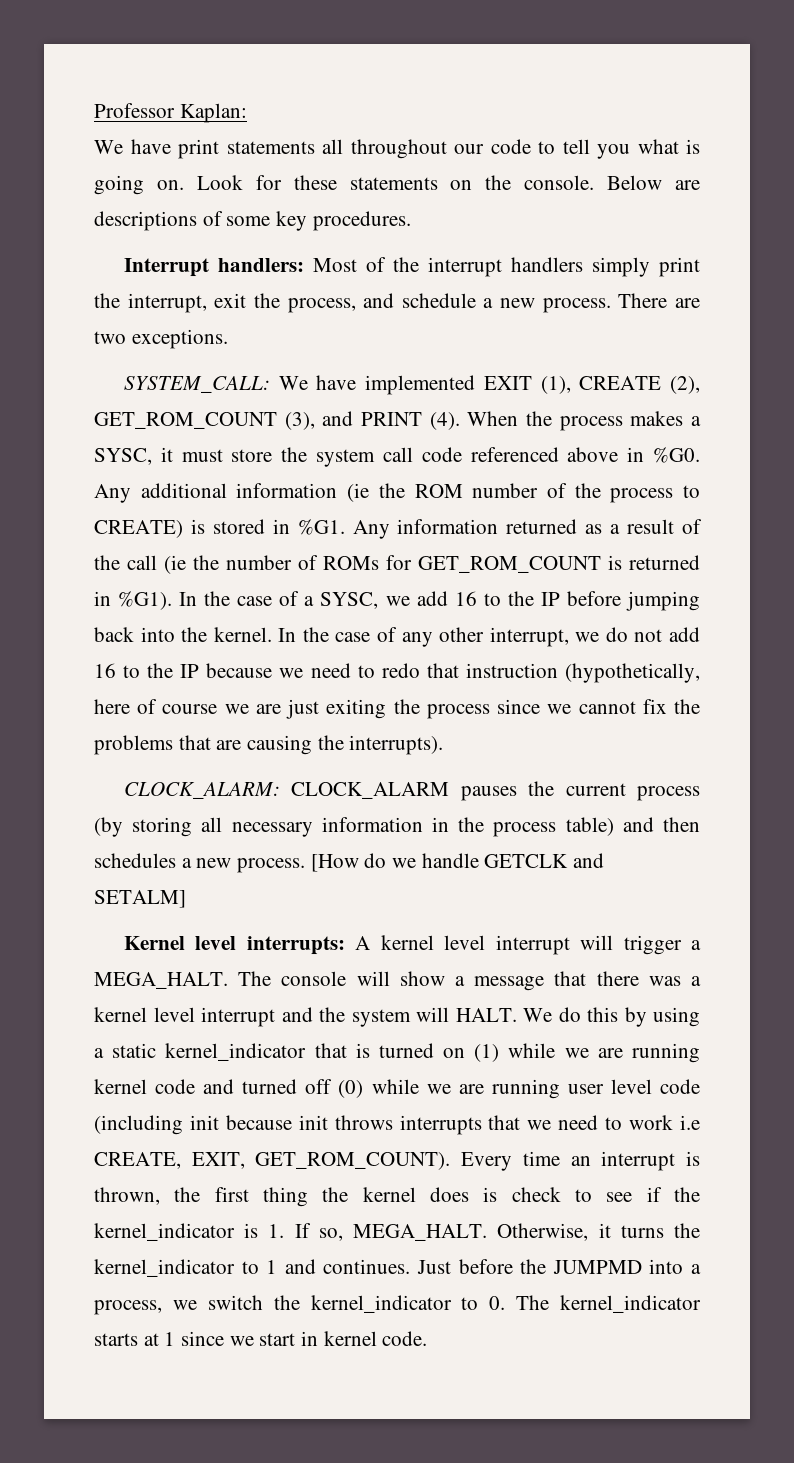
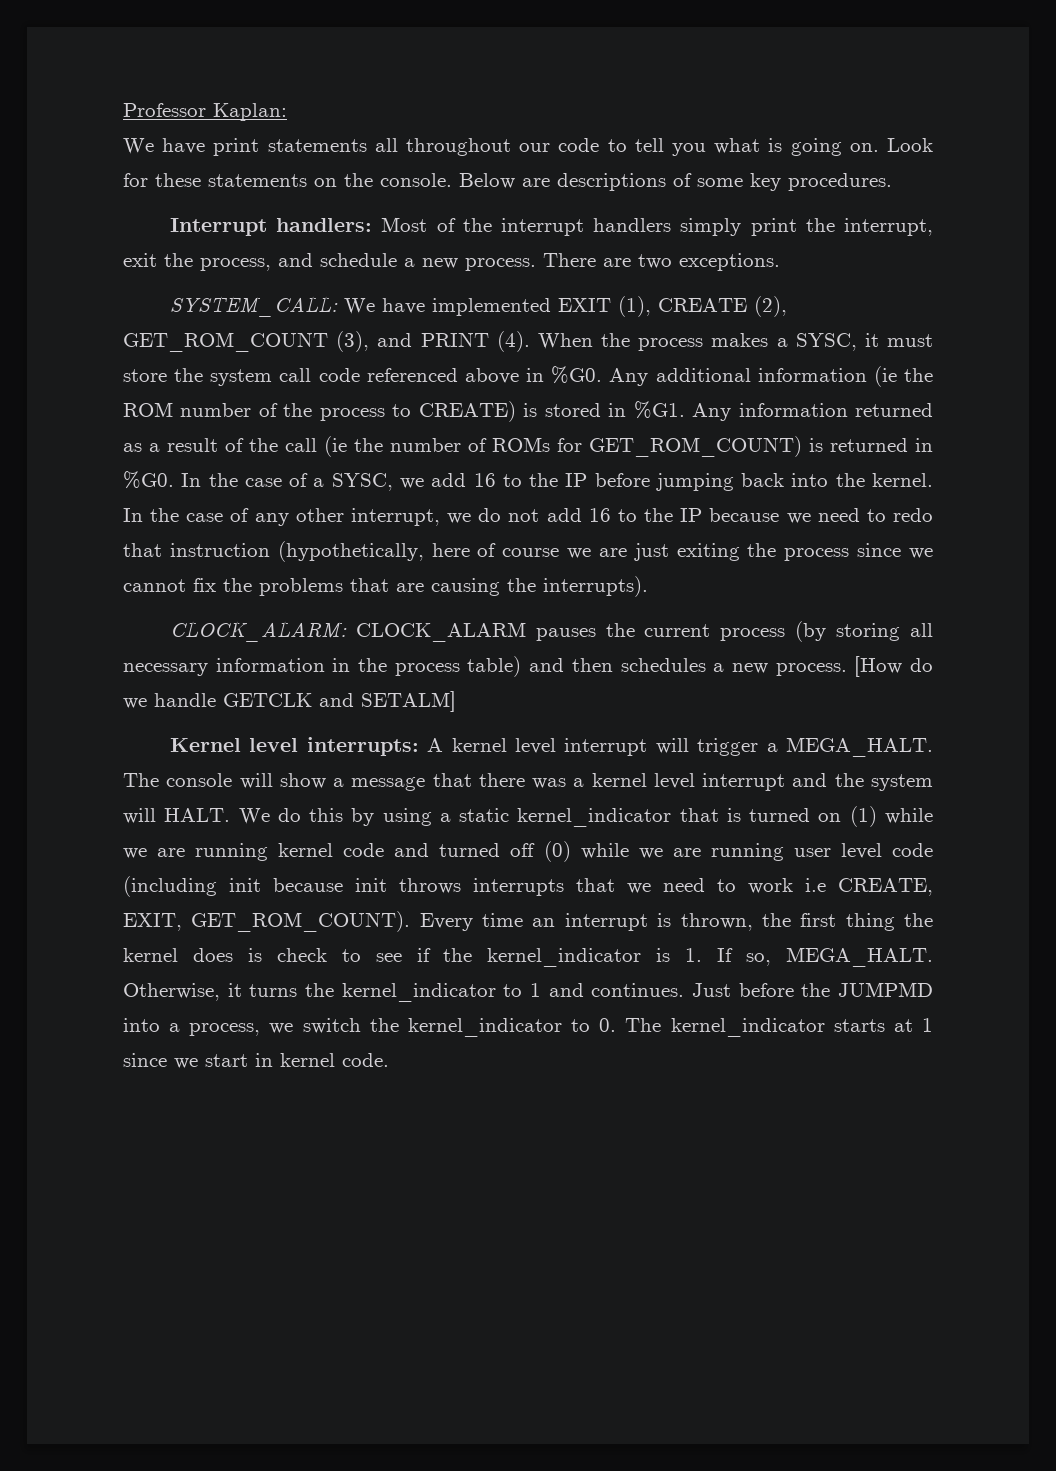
[418,556,601,573] GET_ROM_COUNT -> [589,436,802,457] GET_ROM_COUNT)
[118,591,173,610] %G1). -> [123,471,174,489] %G0.

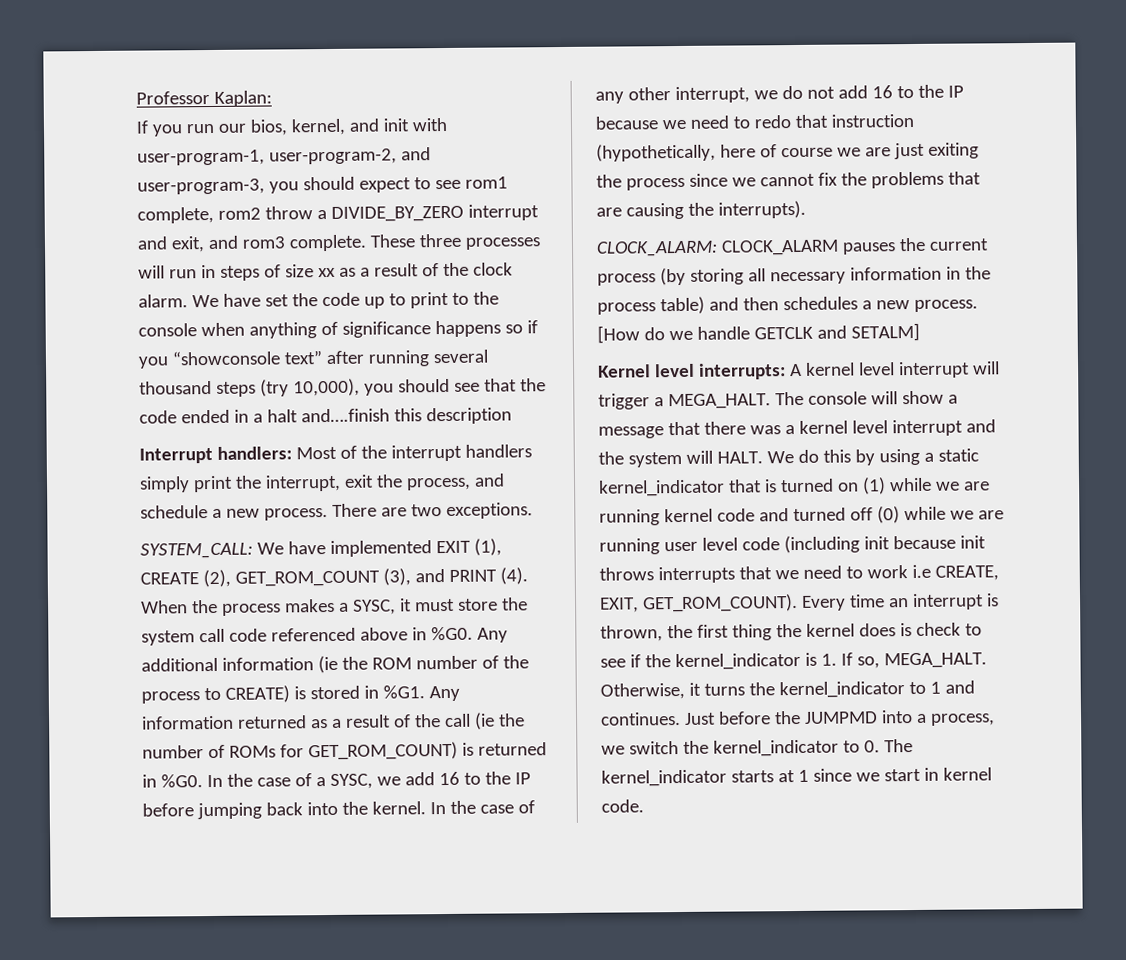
[123,138,934,156] [123,173,892,191] We have print statements all throughout our code to tell you what is going on. Look for these statements on the console. Below are descriptions of some key procedures. -> [136,117,448,137] [137,147,431,166] [137,176,508,195] [137,204,539,224] [137,233,541,253] [138,262,513,281] [138,291,499,309] [138,320,538,339] [138,349,488,369] [139,378,546,397] [139,407,512,425] If you run our bios, kernel, and init with user-program-1, user-program-2, and user-program-3, you should expect to see rom1 complete, rom2 throw a DIVIDE_BY_ZERO interrupt and exit, and rom3 complete. These three processes will run in steps of size xx as a result of the clock alarm. We have set the code up to print to the console when anything of significance happens so if you “showconsole text” after running several thousand steps (try 10,000), you should see that the code ended in a halt and….finish this description

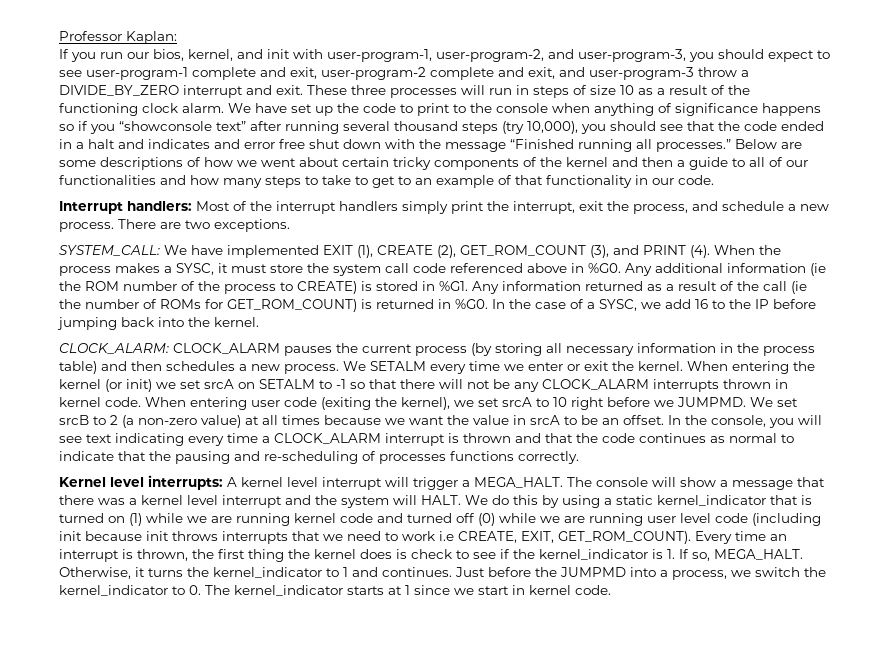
[464,176,508,189] [137,206,261,224] rom1 complete, rom2 -> [86,67,694,80] user-program-1 complete and exit, user-program-2 complete and exit, and user-program-3
[170,234,367,253] exit, and rom3 complete. -> [276,85,303,95] exit.
[317,262,469,278] xx as a result of the -> [620,85,750,95] [59,103,138,116] 10 as a result of the functioning
[291,292,385,309] the code up -> [315,103,396,116] up the code
[300,407,512,425] and….finish this description -> [118,139,802,152] [59,157,808,170] [59,175,714,188] and indicates and error free shut down with the message “Finished running all processes.” Below are some descriptions of how we went about certain tricky components of the kernel and then a guide to all of our functionalities and how many steps to take to get to an example of that functionality in our code.
[429,800,535,815] [595,84,964,104] [595,113,914,130] [596,142,979,162] [596,171,981,191] [596,200,806,220] In the case of any other interrupt, we do not add 16 to the IP because we need to redo that instruction (hypothetically, here of course we are just exiting the process since we cannot fix the problems that are causing the interrupts). -> (259, 322) none
[597,322,920,344] [How do we handle GETCLK and SETALM] -> [343,361,815,374] [59,379,788,392] [59,397,798,410] [59,415,822,428] [59,433,794,446] [59,451,579,464] We SETALM every time we enter or exit the kernel. When entering the kernel (or init) we set srcA on SETALM to -1 so that there will not be any CLOCK_ALARM interrupts thrown in kernel code. When entering user code (exiting the kernel), we set srcA to 10 right before we JUMPMD. We set srcB to 2 (a non-zero value) at all times because we want the value in srcA to be an offset. In the console, you will see text indicating every time a CLOCK_ALARM interrupt is thrown and that the code continues as normal to indicate that the pausing and re-scheduling of processes functions correctly.

